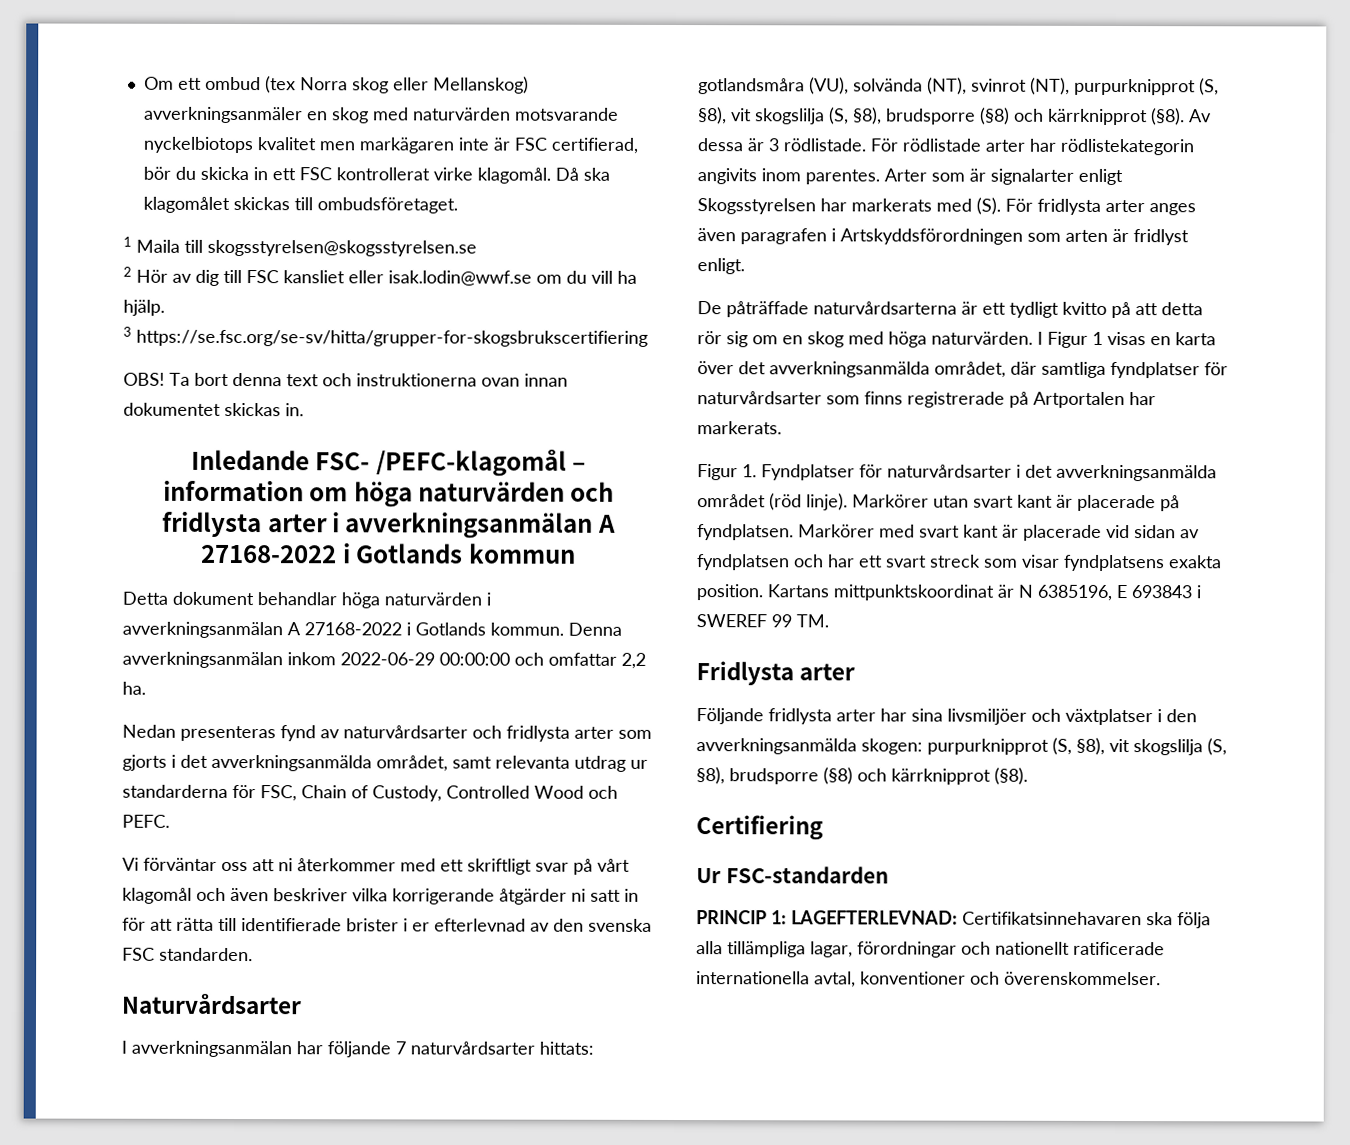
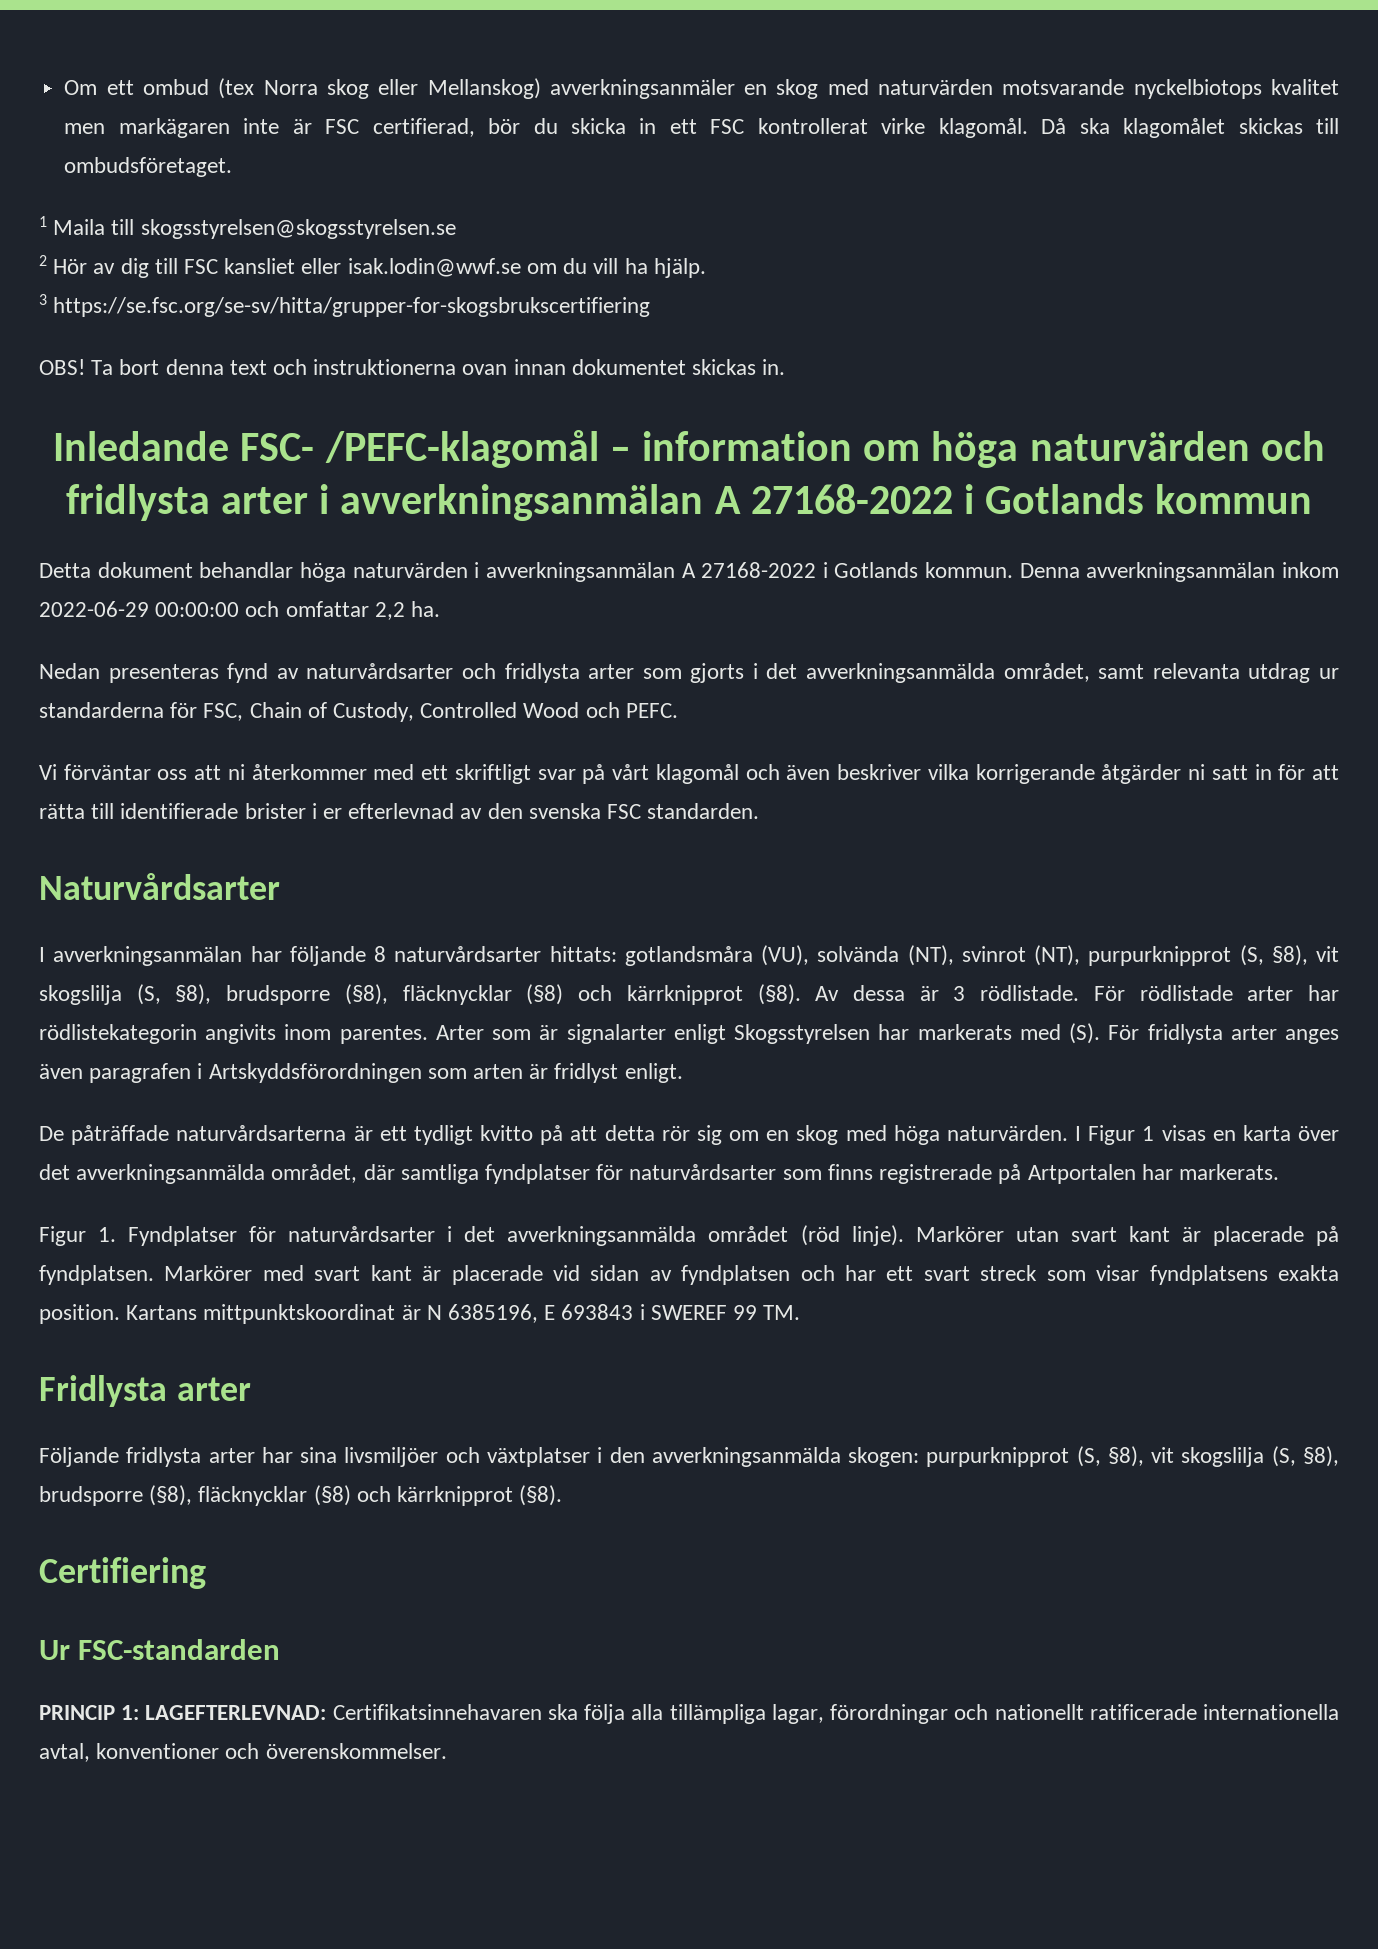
[395,1041,406,1055] 7 -> [374,946,386,962] 8
(976, 116) none -> [344,984,512,1005] (§8), fläcknycklar
(819, 776) none -> [149,1485,308,1506] (§8), fläcknycklar

